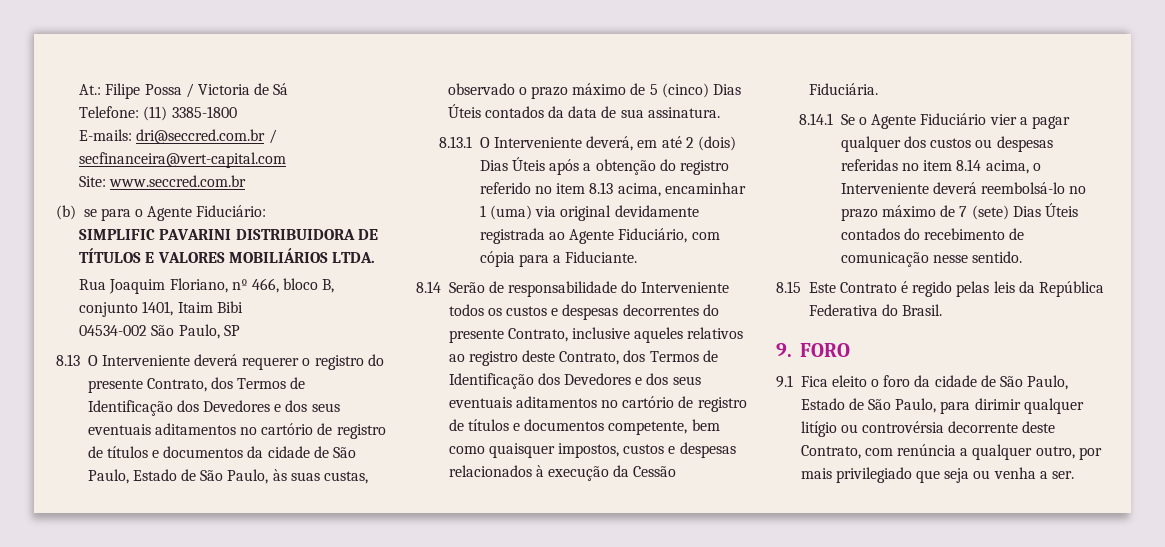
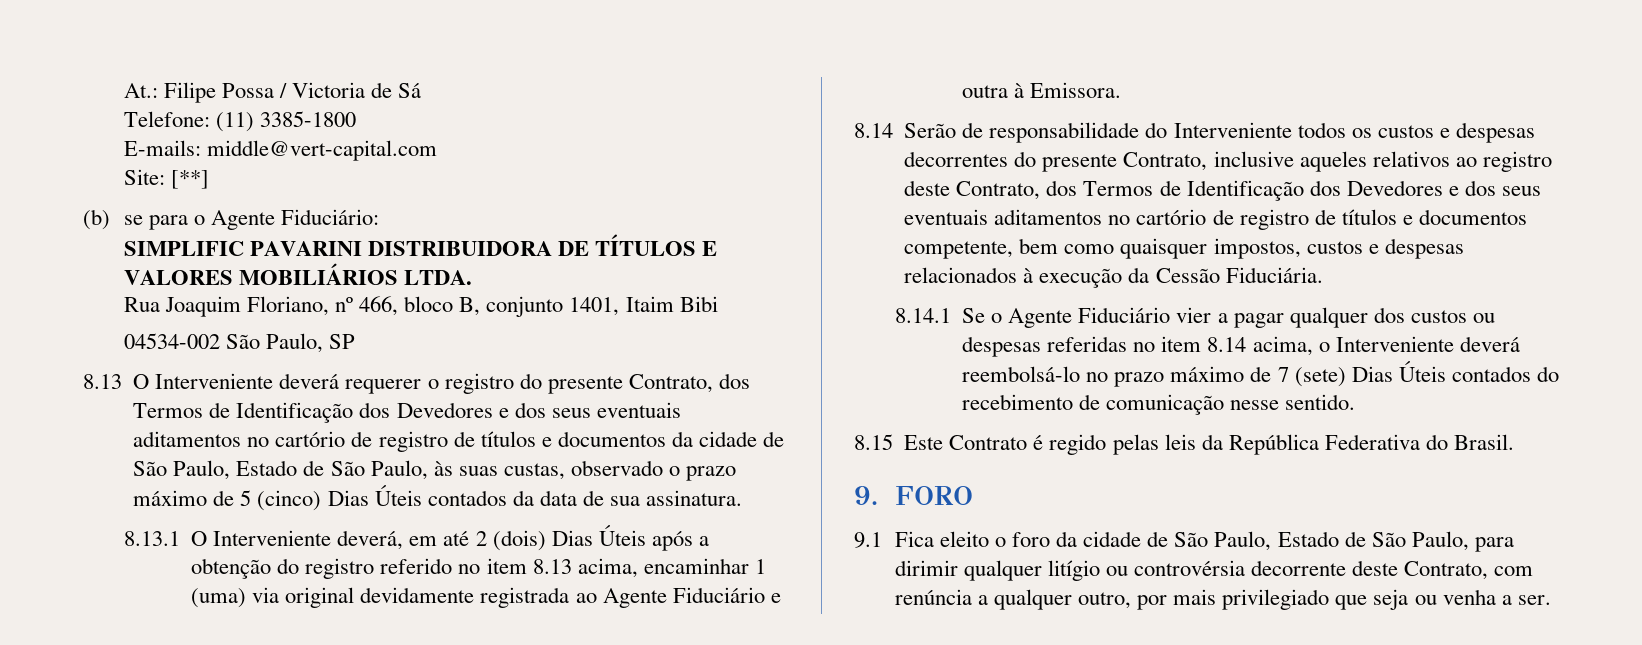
[136,129,277,144] [79,152,287,168] dri@seccred.com.br / secfinanceira@vert-capital.com -> [206,140,437,161] middle@vert-capital.com
[109,175,247,187] www.seccred.com.br -> [170,170,209,189] [**]
[618,228,720,243] [479,251,638,267] Fiduciário, com cópia para a Fiduciante. -> [672,587,781,603] [962,82,1122,98] Fiduciário e outra à Emissora.

